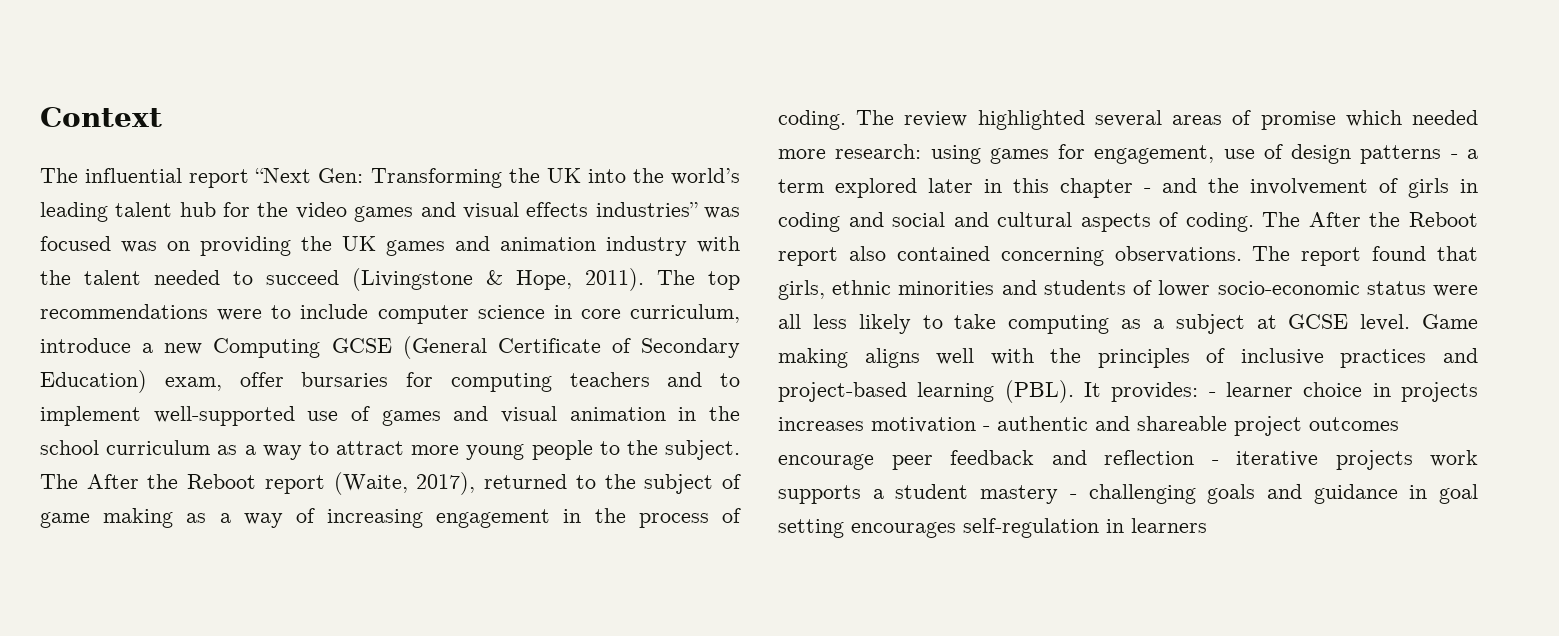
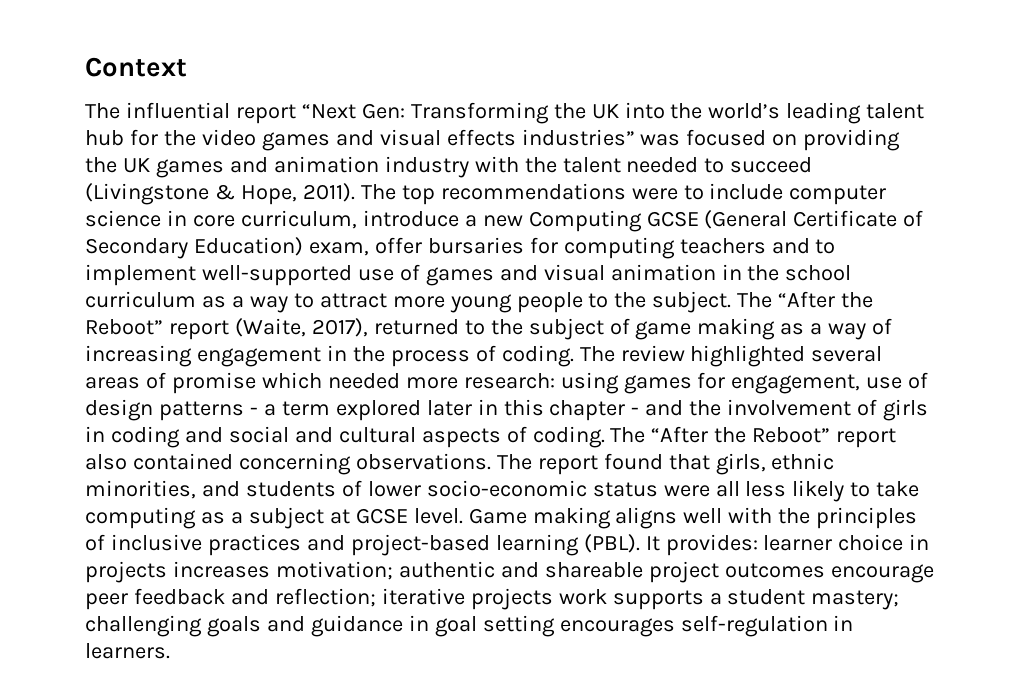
[121,241,157,253] was -> (767, 137) none
[86,474,257,489] After the Reboot -> [778,291,874,308] [85,319,163,335] “After the Reboot”
[1308,212,1478,227] After the Reboot -> [651,426,831,443] “After the Reboot”
[898,281,995,295] minorities -> [85,480,196,499] minorities,
[1208,392,1216,397] - -> (758, 545) none
[871,417,990,433] motivation - -> [275,561,393,580] motivation;
[1104,450,1219,465] reflection - -> [274,588,376,607] reflection;
[980,485,1077,504] mastery - -> [811,590,900,610] mastery;
[1131,518,1207,533] learners -> [85,643,170,659] learners.

